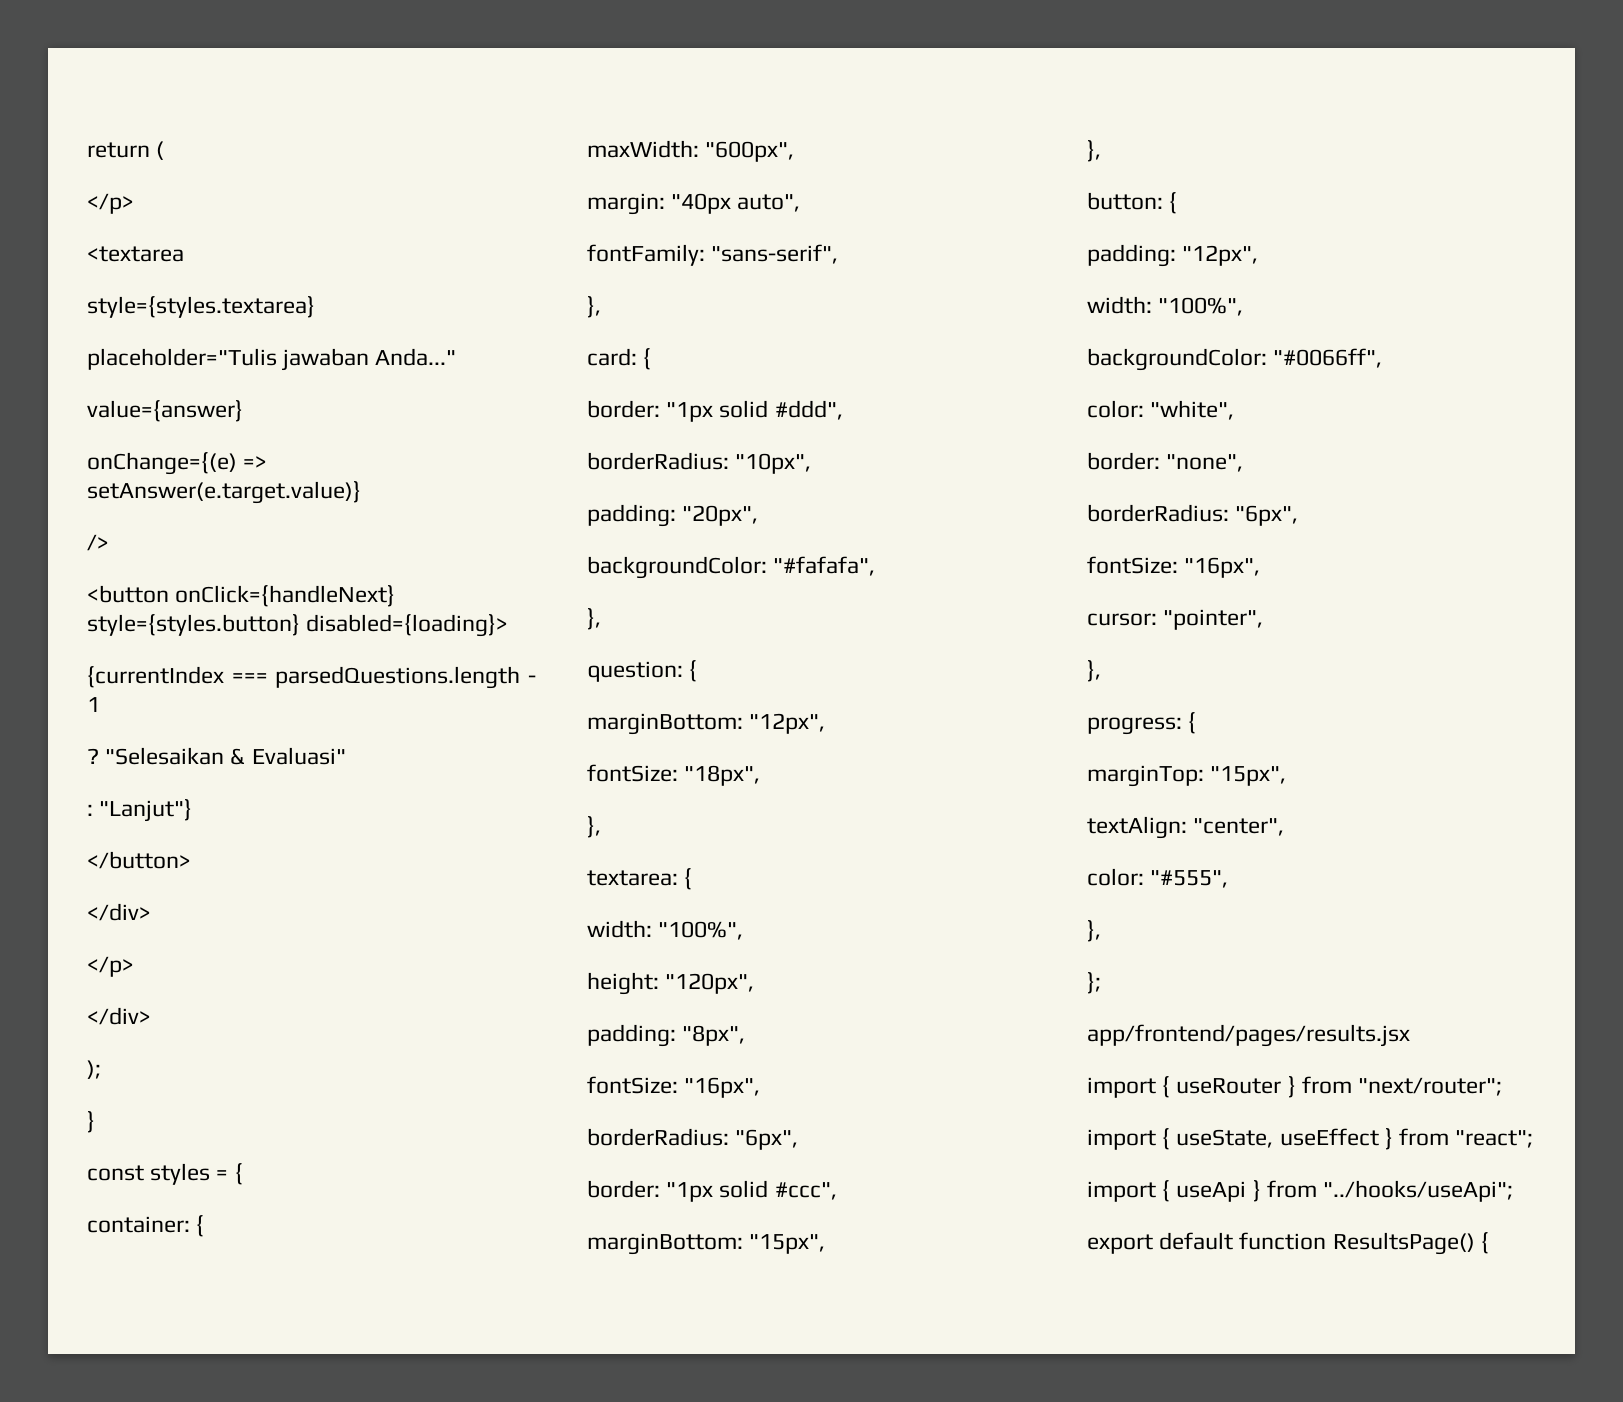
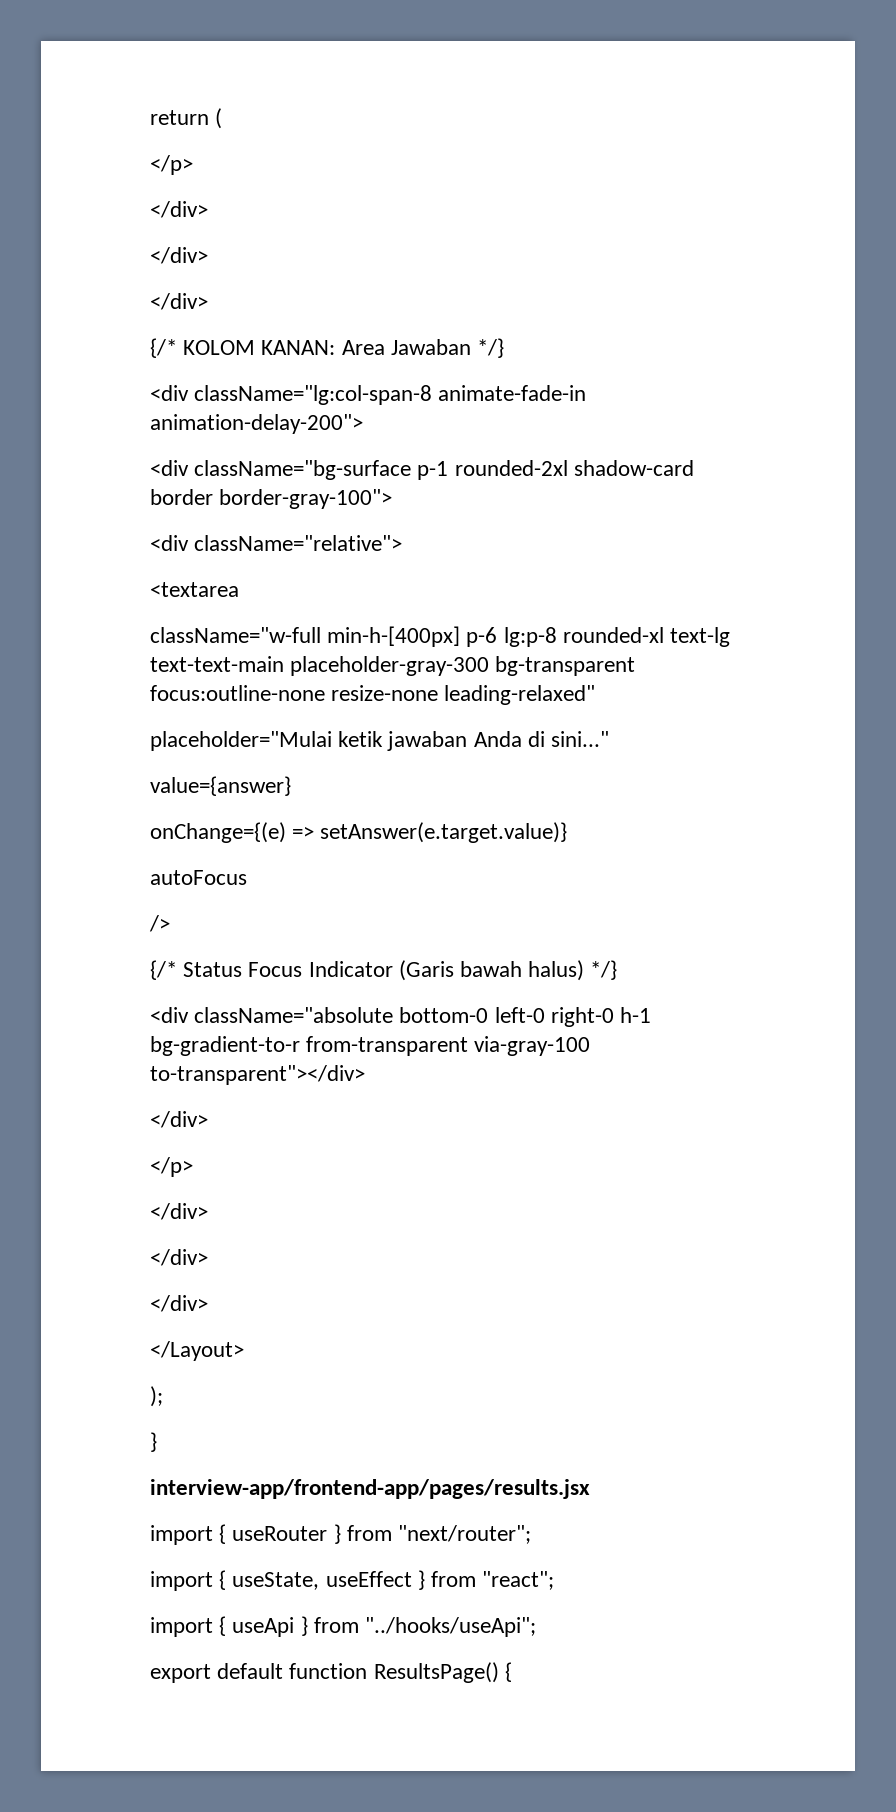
[87,246,184,262] [87,296,315,318] [87,348,457,371] <textarea // style={styles.textarea} // placeholder="Tulis jawaban Anda..." -> [150,201,208,218] [150,247,208,264] [150,293,208,310] [150,338,505,358] [150,385,587,405] [150,414,363,434] [150,460,694,480] [150,489,393,509] [150,535,403,551] [150,582,239,597] [150,626,731,647] [150,656,636,676] [150,685,596,705] [150,731,610,751] </div> // </div> // </div> // {/* KOLOM KANAN: Area Jawaban */} // <div className="lg:col-span-8 animate-fade-in animation-delay-200"> // <div className="bg-surface p-1 rounded-2xl shadow-card border border-gray-100"> // <div className="relative"> // <textarea // className="w-full min-h-[400px] p-6 lg:p-8 rounded-xl text-lg text-text-main placeholder-gray-300 bg-transparent focus:outline-none resize-none leading-relaxed" // placeholder="Mulai ketik jawaban Anda di sini..."
(361, 492) none -> [150,870,247,885] // autoFocus
[87,585,396,607] [87,614,509,637] [87,666,536,689] [87,697,100,712] [87,747,346,765] [87,799,193,822] [87,851,191,869] <button onClick={handleNext} style={styles.button} disabled={loading}> // {currentIndex === parsedQuestions.length - 1 // ? "Selesaikan & Evaluasi" // : "Lanjut"} // </button> -> [150,960,618,981] [150,1007,652,1027] [150,1036,591,1056] [150,1065,365,1085] {/* Status Focus Indicator (Garis bawah halus) */} // <div className="absolute bottom-0 left-0 right-0 h-1 bg-gradient-to-r from-transparent via-gray-100 to-transparent"></div>
(151, 1016) none -> [150,1249,208,1266] [150,1295,208,1312] [150,1341,244,1361] // </div> // </div> // </Layout>
[87,1163,243,1185] [87,1215,205,1237] [587,140,795,162] [587,193,801,215] [587,244,839,266] [587,296,601,318] [587,348,652,370] [587,400,843,422] [587,452,812,474] [587,504,759,527] [587,556,876,579] [587,608,601,630] [587,660,698,682] [587,713,826,735] [587,764,761,786] [587,816,601,838] [587,868,693,890] [587,920,744,940] [587,972,755,995] [587,1024,746,1047] [587,1076,761,1098] [587,1128,799,1150] [587,1180,837,1202] [587,1233,826,1255] [1087,140,1101,162] [1087,192,1178,214] [1087,244,1259,267] [1087,296,1244,316] [1087,348,1383,371] [1087,400,1235,420] [1087,452,1244,472] [1087,504,1299,526] [1087,556,1261,578] [1087,609,1264,630] [1087,660,1101,682] [1087,712,1197,735] [1087,765,1287,787] [1087,816,1285,839] [1087,868,1229,888] [1087,920,1101,942] [1087,972,1101,994] [1087,1024,1410,1047] const styles = { // container: { // maxWidth: "600px", // margin: "40px auto", // fontFamily: "sans-serif", // }, // card: { // border: "1px solid #ddd", // borderRadius: "10px", // padding: "20px", // backgroundColor: "#fafafa", // }, // question: { // marginBottom: "12px", // fontSize: "18px", // }, // textarea: { // width: "100%", // height: "120px", // padding: "8px", // fontSize: "16px", // borderRadius: "6px", // border: "1px solid #ccc", // marginBottom: "15px", // }, // button: { // padding: "12px", // width: "100%", // backgroundColor: "#0066ff", // color: "white", // border: "none", // borderRadius: "6px", // fontSize: "16px", // cursor: "pointer", // }, // progress: { // marginTop: "15px", // textAlign: "center", // color: "#555", // }, // }; // app/frontend/pages/results.jsx -> [150,1479,590,1499] interview-app/frontend-app/pages/results.jsx

